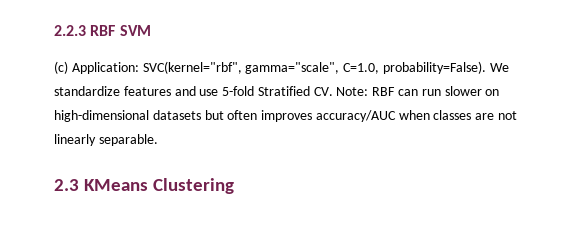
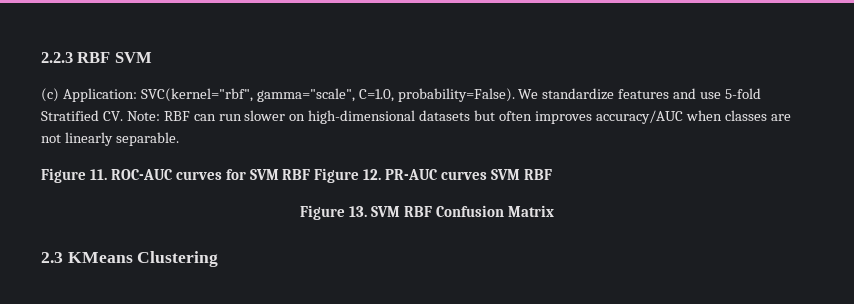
(158, 140) none -> [41,168,552,183] [300,205,554,220] // Figure 11. ROC-AUC curves for SVM RBF Figure 12. PR-AUC curves SVM RBF // Figure 13. SVM RBF Confusion Matrix

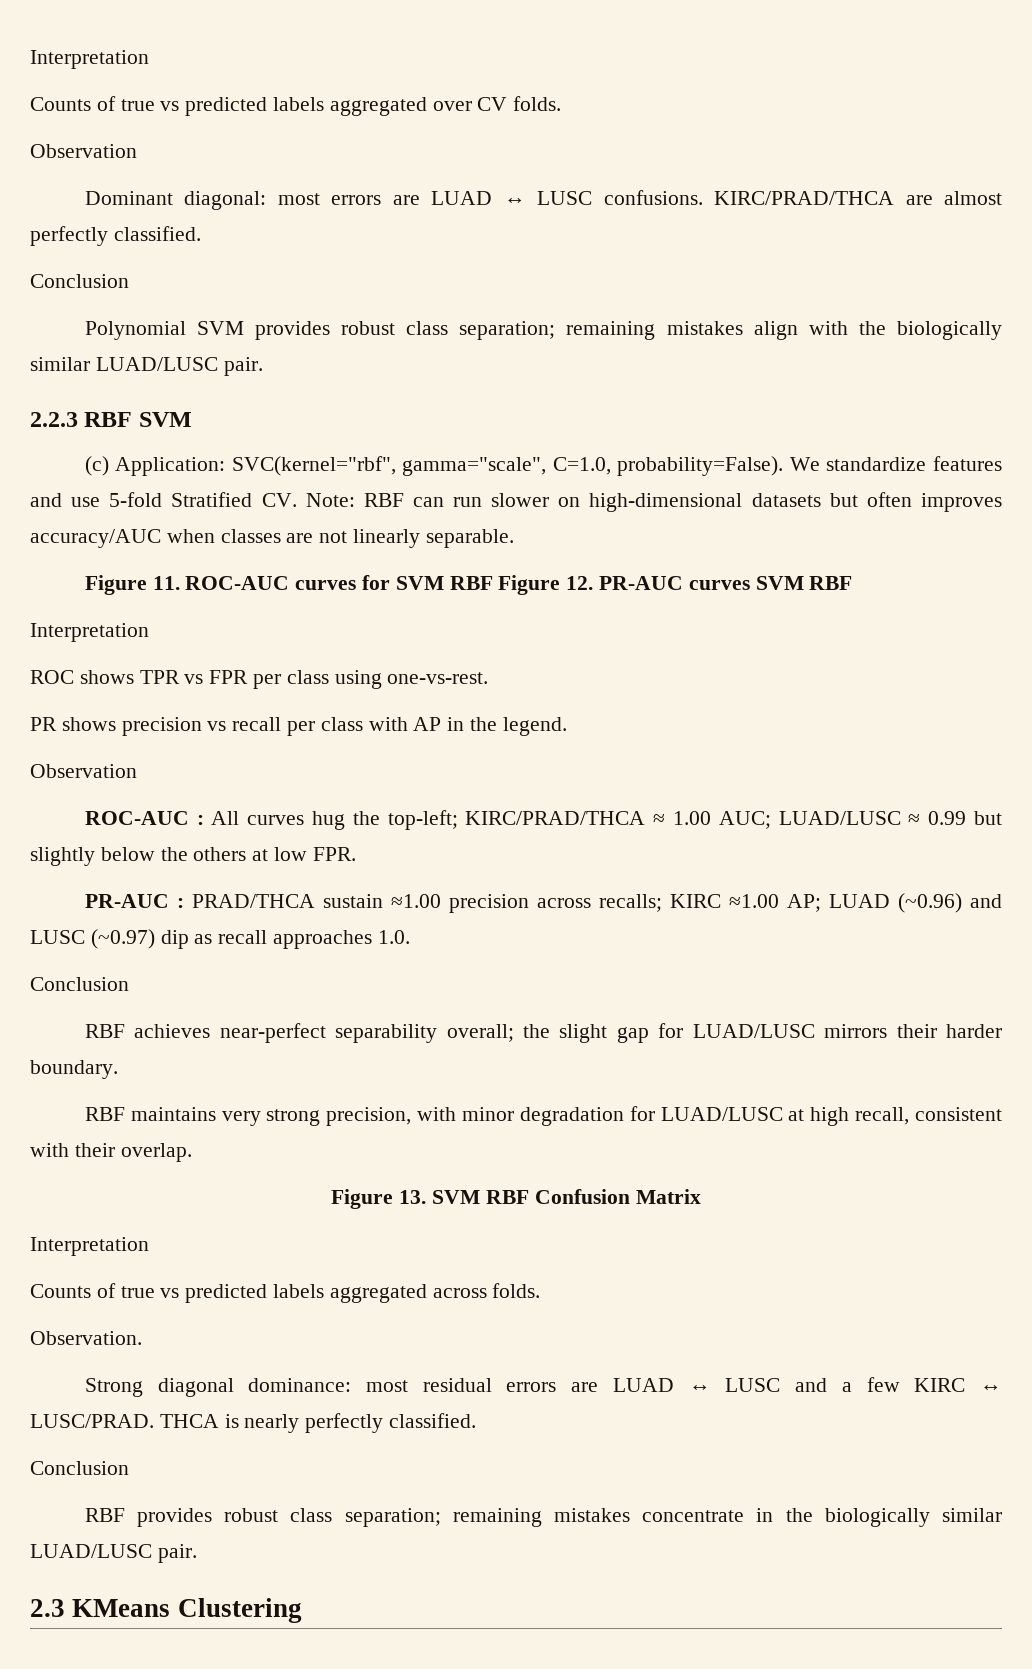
(41, 57) none -> [30,50,149,69] [30,96,562,116] [30,144,137,158] [84,190,1003,210] [30,226,201,246] [30,274,129,288] [84,321,1003,340] [30,357,263,376] Interpretation // Counts of true vs predicted labels aggregated over CV folds. // Observation // Dominant diagonal: most errors are LUAD ↔ LUSC confusions. KIRC/PRAD/THCA are almost perfectly classified. // Conclusion // Polynomial SVM provides robust class separation; remaining mistakes align with the biologically similar LUAD/LUSC pair. //
(552, 174) none -> [30,623,149,642] [30,670,489,689] [30,717,567,736] [30,764,137,778] [84,810,1002,830] [30,847,356,866] [84,893,1002,913] [30,929,410,949] [30,977,129,991] [84,1023,1002,1043] [30,1060,118,1079] [84,1106,1002,1126] [30,1143,192,1162] // Interpretation // ROC shows TPR vs FPR per class using one-vs-rest. // PR shows precision vs recall per class with AP in the legend. // Observation // ROC-AUC : All curves hug the top-left; KIRC/PRAD/THCA ≈ 1.00 AUC; LUAD/LUSC ≈ 0.99 but slightly below the others at low FPR. // PR-AUC : PRAD/THCA sustain ≈1.00 precision across recalls; KIRC ≈1.00 AP; LUAD (~0.96) and LUSC (~0.97) dip as recall approaches 1.0. // Conclusion // RBF achieves near-perfect separability overall; the slight gap for LUAD/LUSC mirrors their harder boundary. // RBF maintains very strong precision, with minor degradation for LUAD/LUSC at high recall, consistent with their overlap.
(554, 211) none -> [30,1237,149,1256] [30,1283,541,1303] [30,1331,142,1345] [84,1377,1002,1397] [30,1413,477,1433] [30,1461,129,1475] [84,1508,1002,1527] [30,1544,197,1563] // Interpretation // Counts of true vs predicted labels aggregated across folds. // Observation. // Strong diagonal dominance: most residual errors are LUAD ↔ LUSC and a few KIRC ↔ LUSC/PRAD. THCA is nearly perfectly classified. // Conclusion // RBF provides robust class separation; remaining mistakes concentrate in the biologically similar LUAD/LUSC pair.

